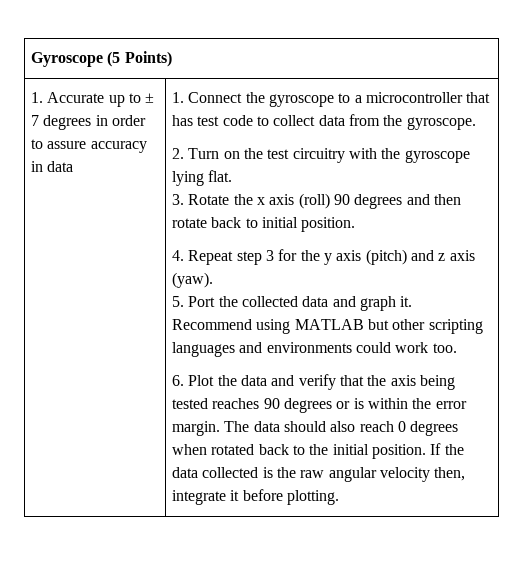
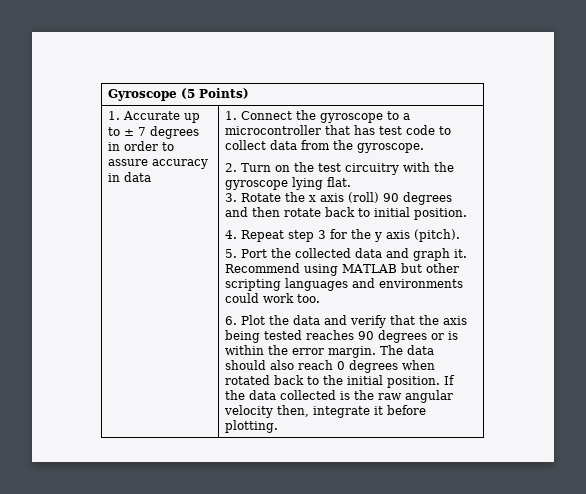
[365,249,475,265] [172,272,214,288] (pitch) and z axis (yaw). -> [414,229,461,242] (pitch).

